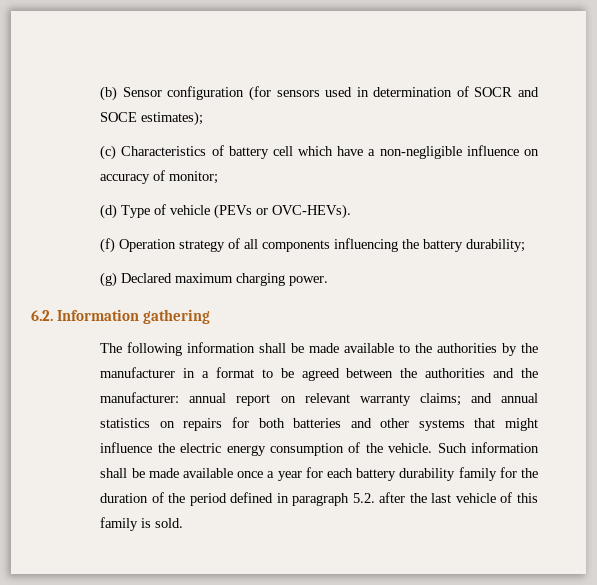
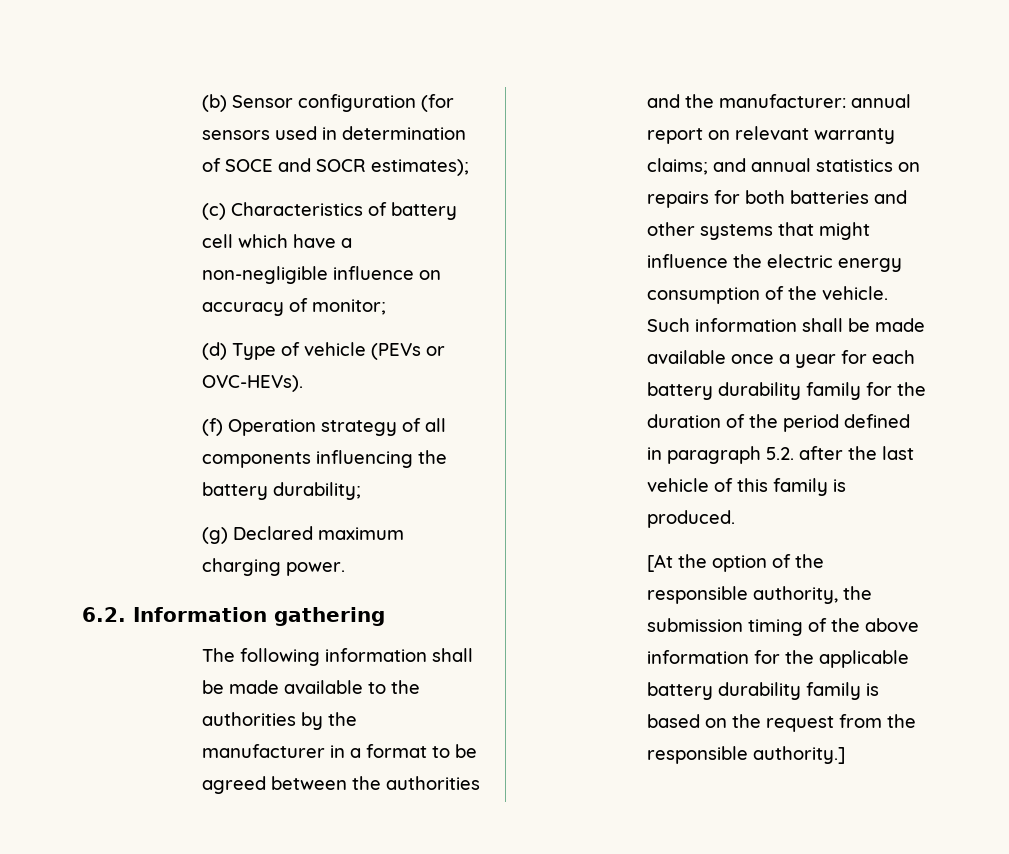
[474,87,539,97] [100,112,138,122] SOCR and SOCE -> [225,158,366,172] SOCE and SOCR
[155,518,184,528] sold. -> [647,510,735,528] [647,554,824,572] [647,586,872,604] [647,618,919,636] [647,650,909,668] [647,682,879,700] [647,714,916,732] [647,746,845,764] produced. // [At the option of the responsible authority, the submission timing of the above information for the applicable battery durability family is based on the request from the responsible authority.]

